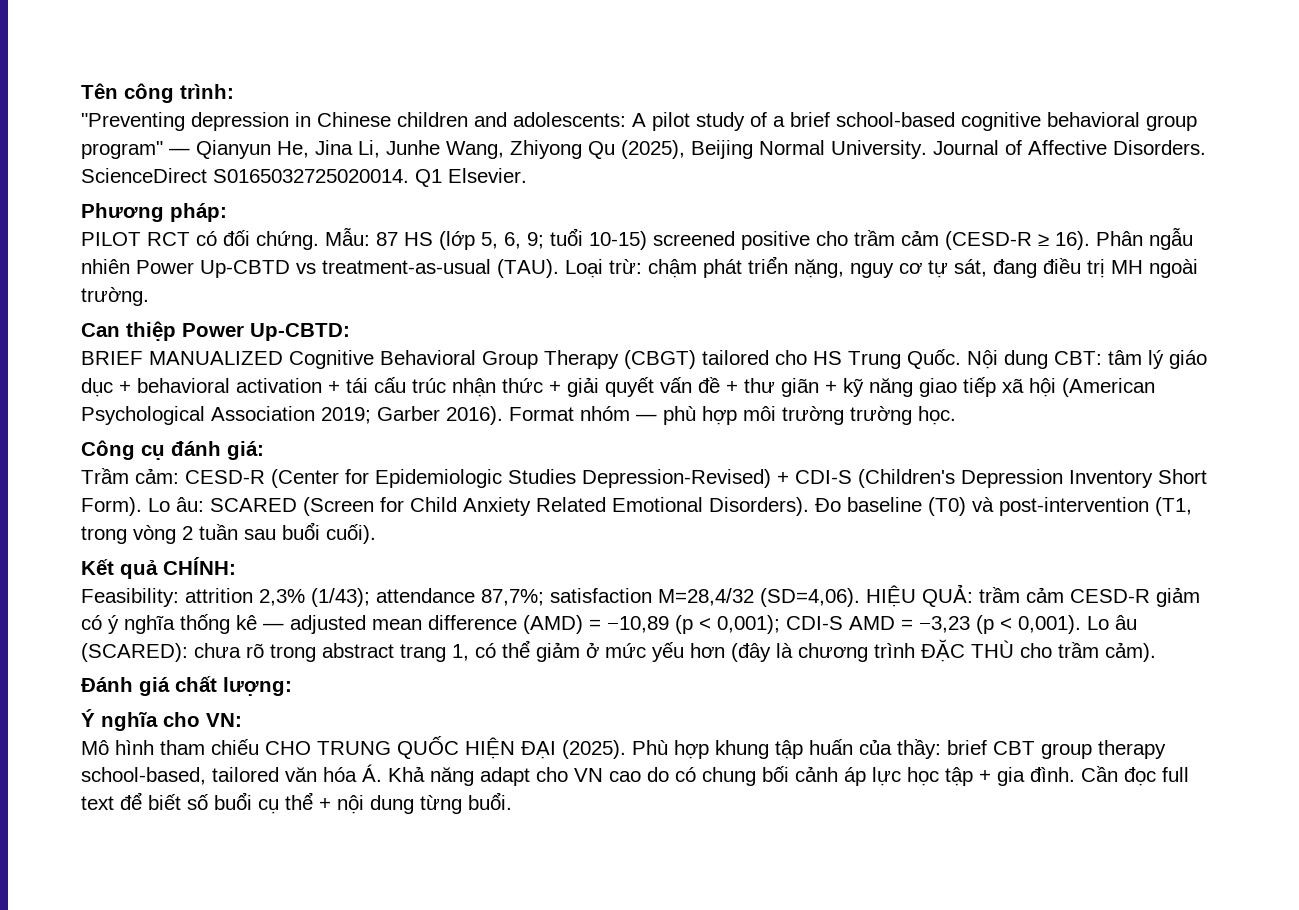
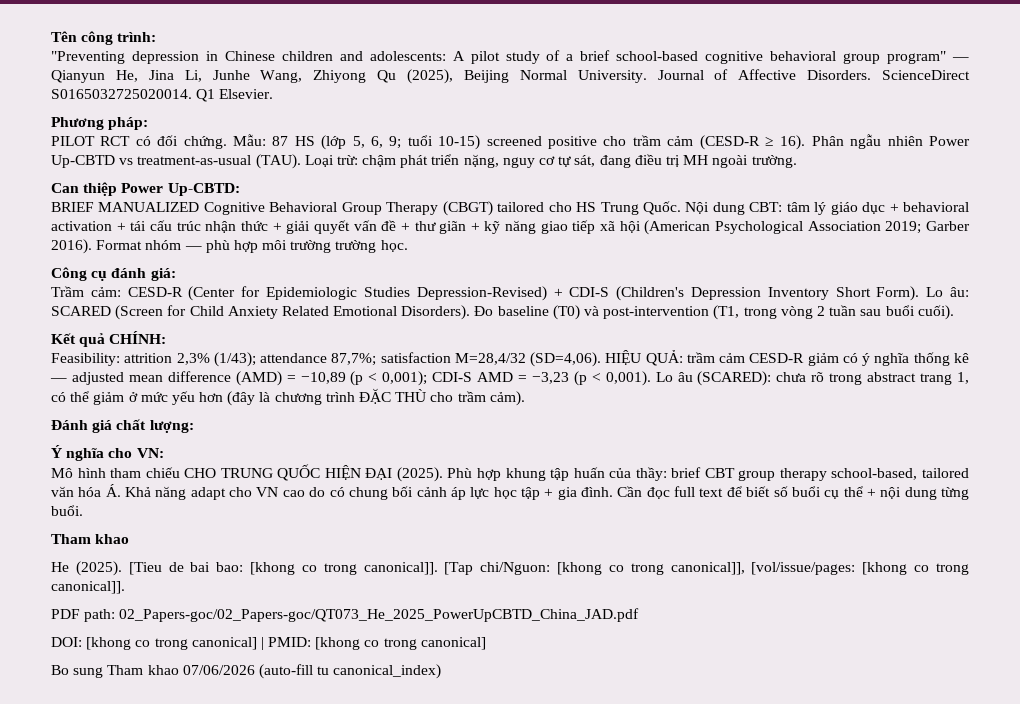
(512, 801) none -> [51,534,130,544] [51,561,970,576] [51,581,125,594] [51,608,640,622] [51,637,486,650] [51,664,442,679] // Tham khao // He (2025). [Tieu de bai bao: [khong co trong canonical]]. [Tap chi/Nguon: [khong co trong canonical]], [vol/issue/pages: [khong co trong canonical]]. // PDF path: 02_Papers-goc/02_Papers-goc/QT073_He_2025_PowerUpCBTD_China_JAD.pdf // DOI: [khong co trong canonical] | PMID: [khong co trong canonical] // Bo sung Tham khao 07/06/2026 (auto-fill tu canonical_index)

